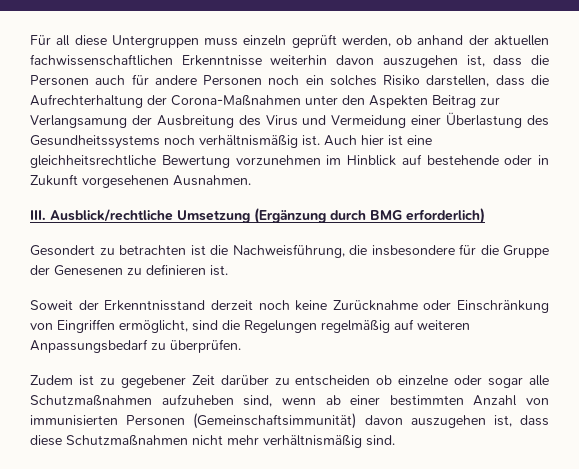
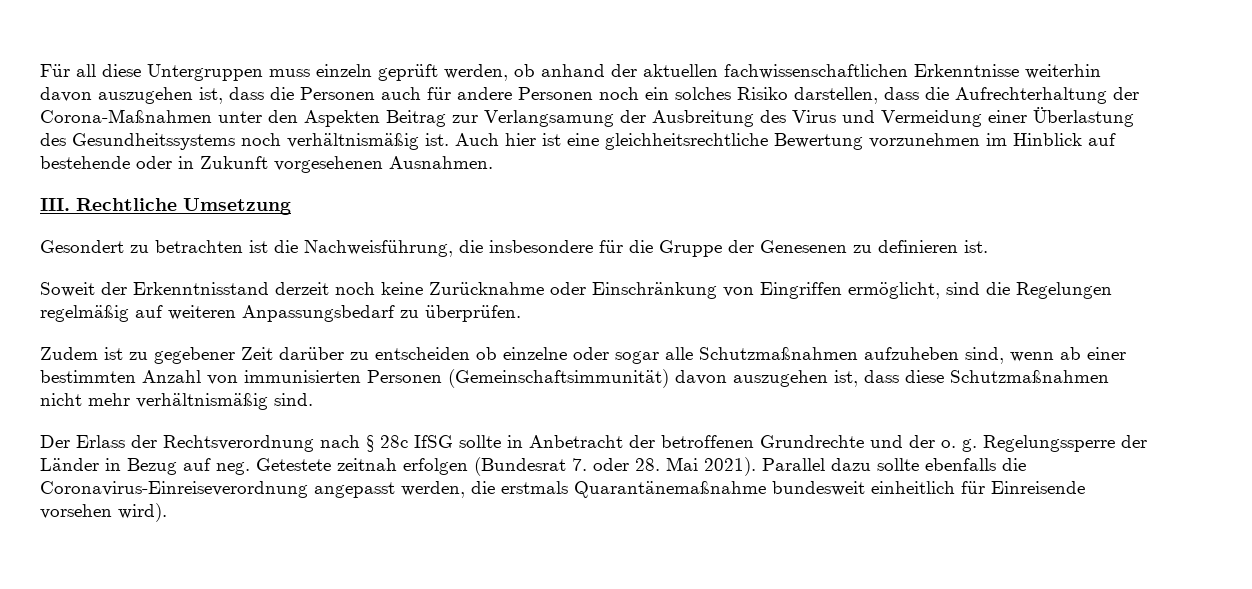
[50,209,173,222] Ausblick/rechtliche -> [76,198,177,211] Rechtliche
[254,208,485,224] (Ergänzung durch BMG erforderlich) -> (291, 206) none
(395, 440) none -> [40,435,1147,452] [40,457,1026,476] [40,481,1085,498] [40,503,167,522] // Der Erlass der Rechtsverordnung nach § 28c IfSG sollte in Anbetracht der betroffenen Grundrechte und der o. g. Regelungssperre der Länder in Bezug auf neg. Getestete zeitnah erfolgen (Bundesrat 7. oder 28. Mai 2021). Parallel dazu sollte ebenfalls die Coronavirus-Einreiseverordnung angepasst werden, die erstmals Quarantänemaßnahme bundesweit einheitlich für Einreisende vorsehen wird).

